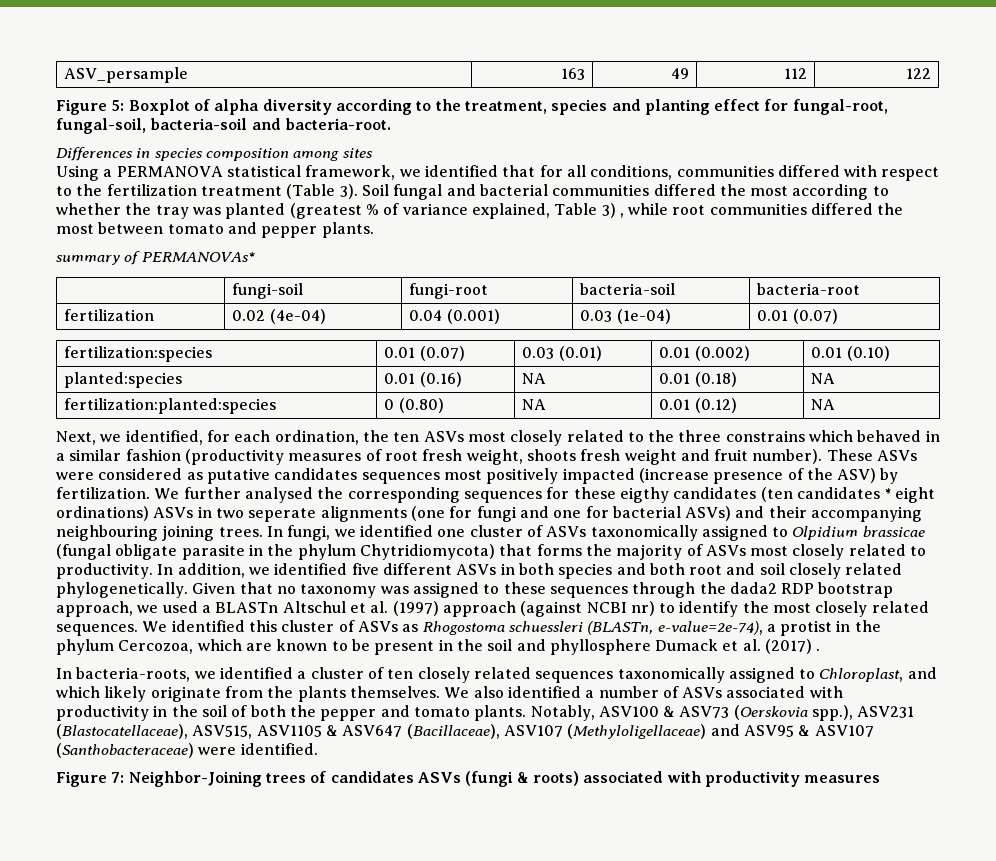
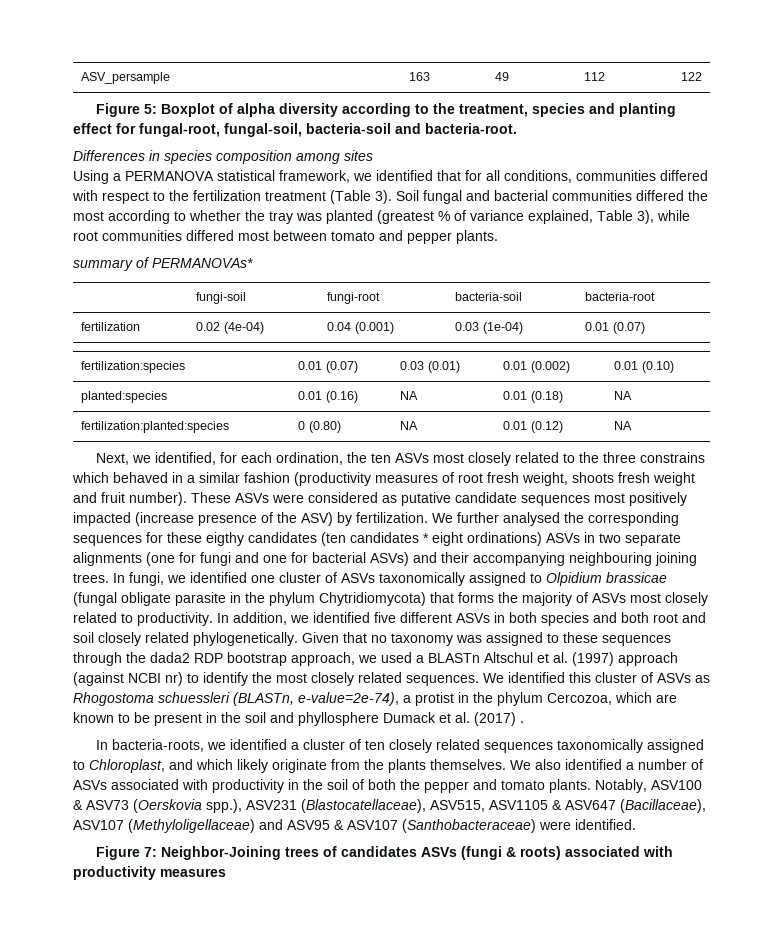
[601,203,624,218] 3) , -> [637,210,654,224] 3),
[877,203,904,215] the -> (234, 235) none
[274,468,358,480] candidates -> [455,492,517,503] candidate
[248,508,317,522] seperate -> [625,533,681,546] separate

